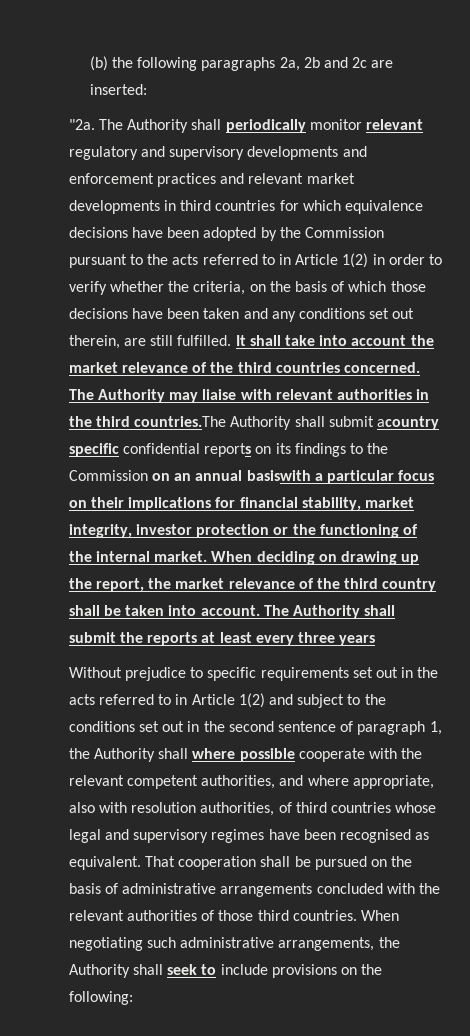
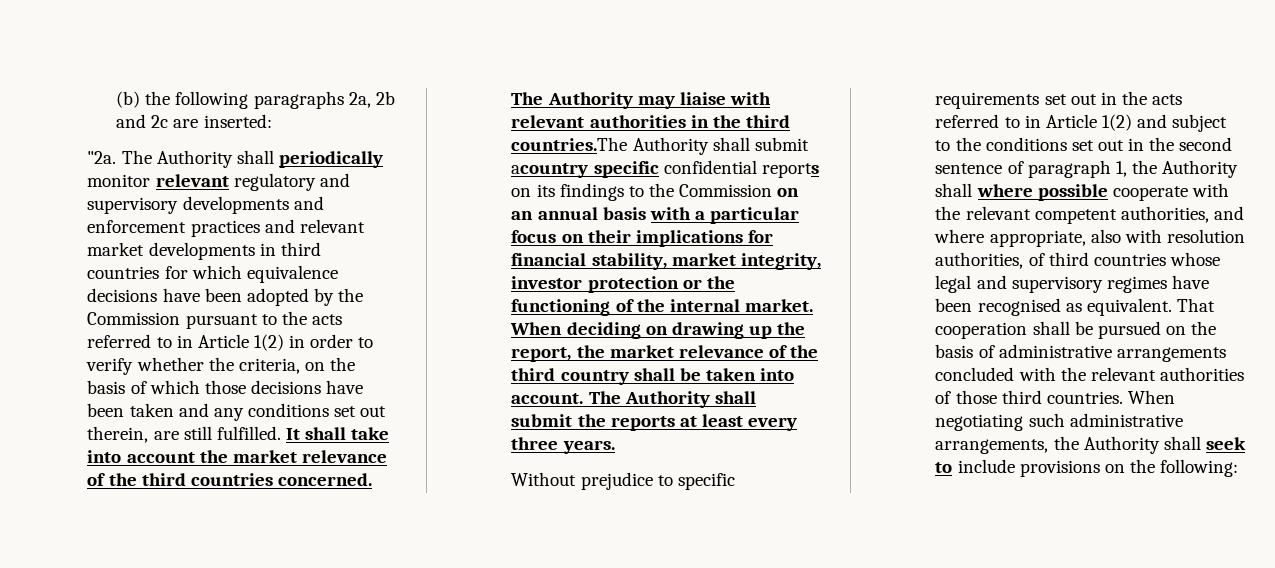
[246,470,311,481] basiswith -> [602,207,691,220] basis with
[339,635,376,646] years -> [562,440,615,454] years.

